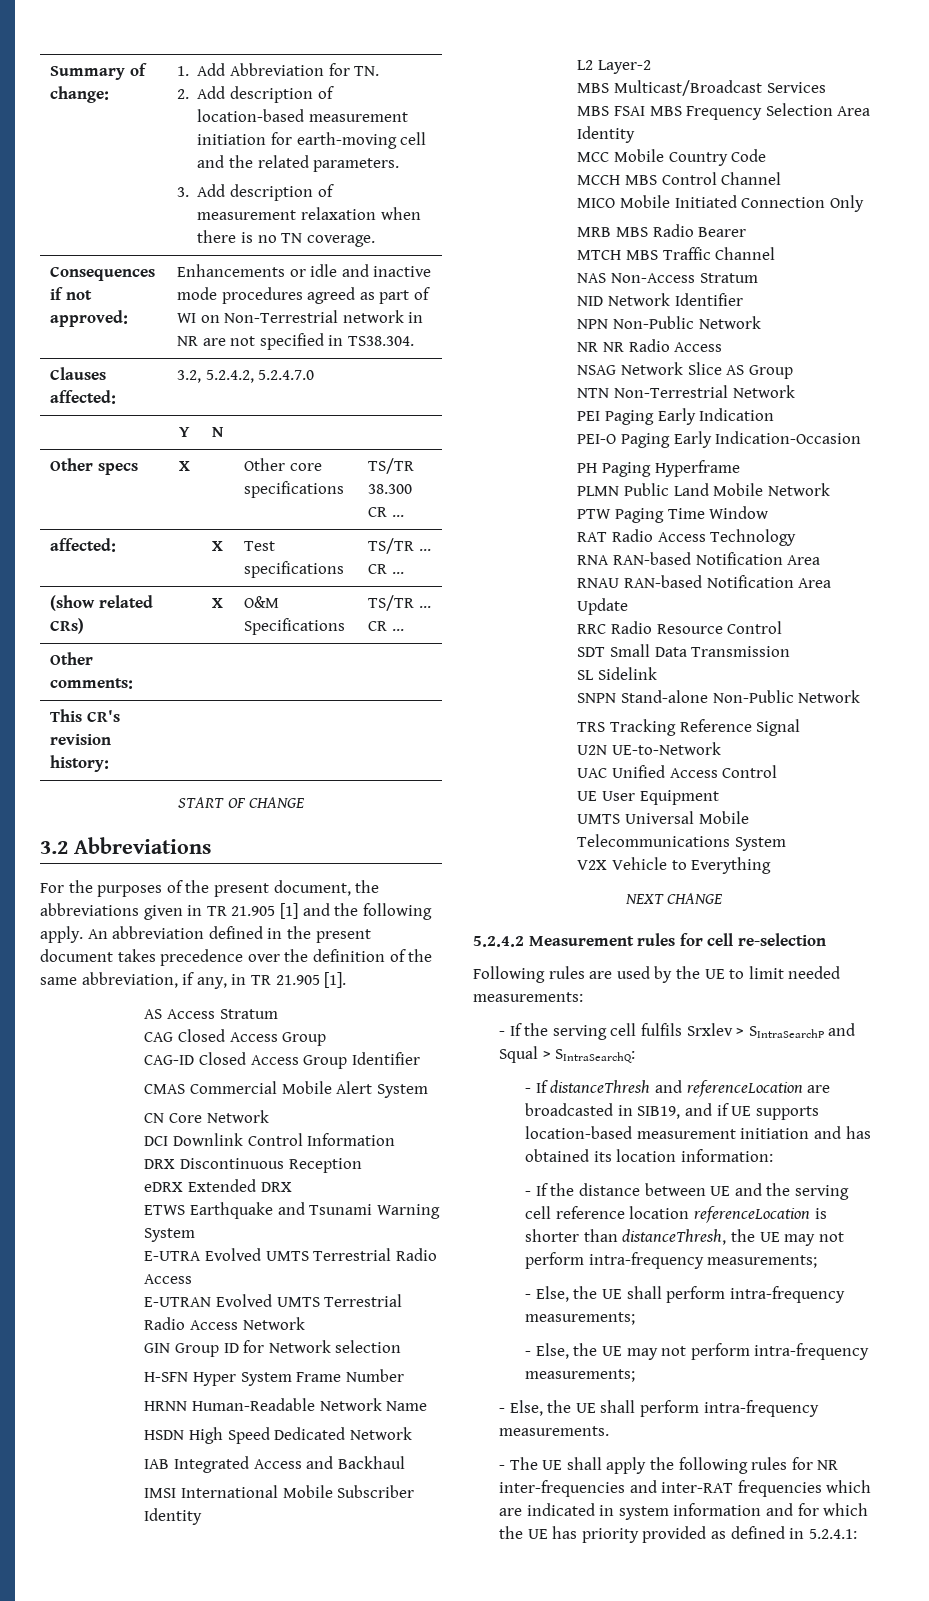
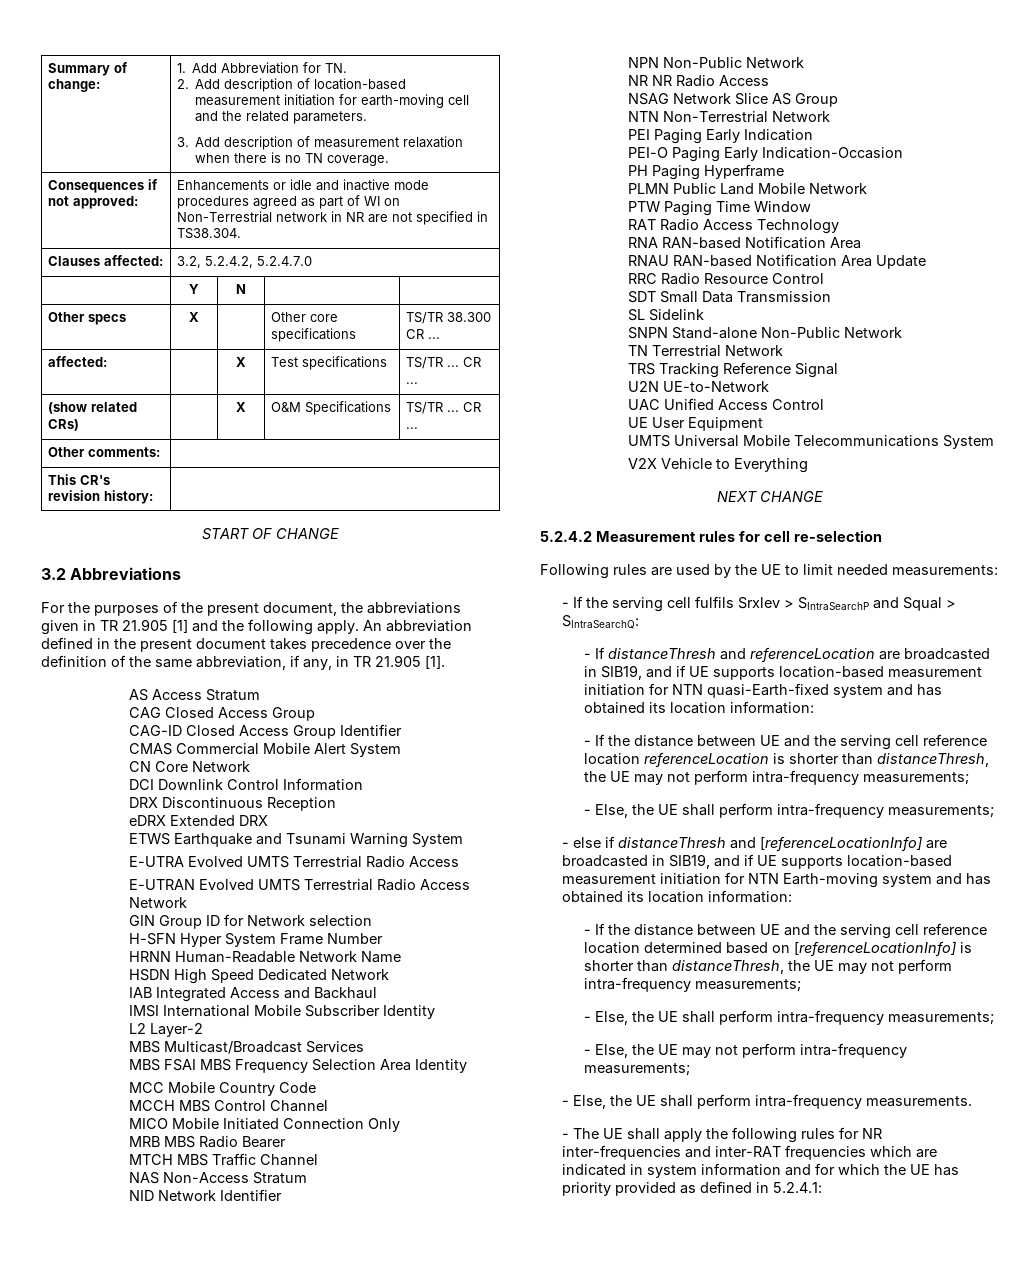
(861, 696) none -> [627,345,783,357] // TN Terrestrial Network
(810, 1133) none -> [648,683,883,698] for NTN quasi-Earth-fixed system
(636, 1318) none -> [561,836,947,852] [561,854,952,869] [561,872,991,888] [561,890,792,903] [583,923,987,939] [583,941,972,957] [583,959,952,974] [583,977,801,992] [583,1010,994,1025] // - else if distanceThresh and [referenceLocationInfo] are broadcasted in SIB19, and if UE supports location-based measurement initiation for NTN Earth-moving system and has obtained its location information: // - If the distance between UE and the serving cell reference location determined based on [referenceLocationInfo] is shorter than distanceThresh, the UE may not perform intra-frequency measurements; // - Else, the UE shall perform intra-frequency measurements;

